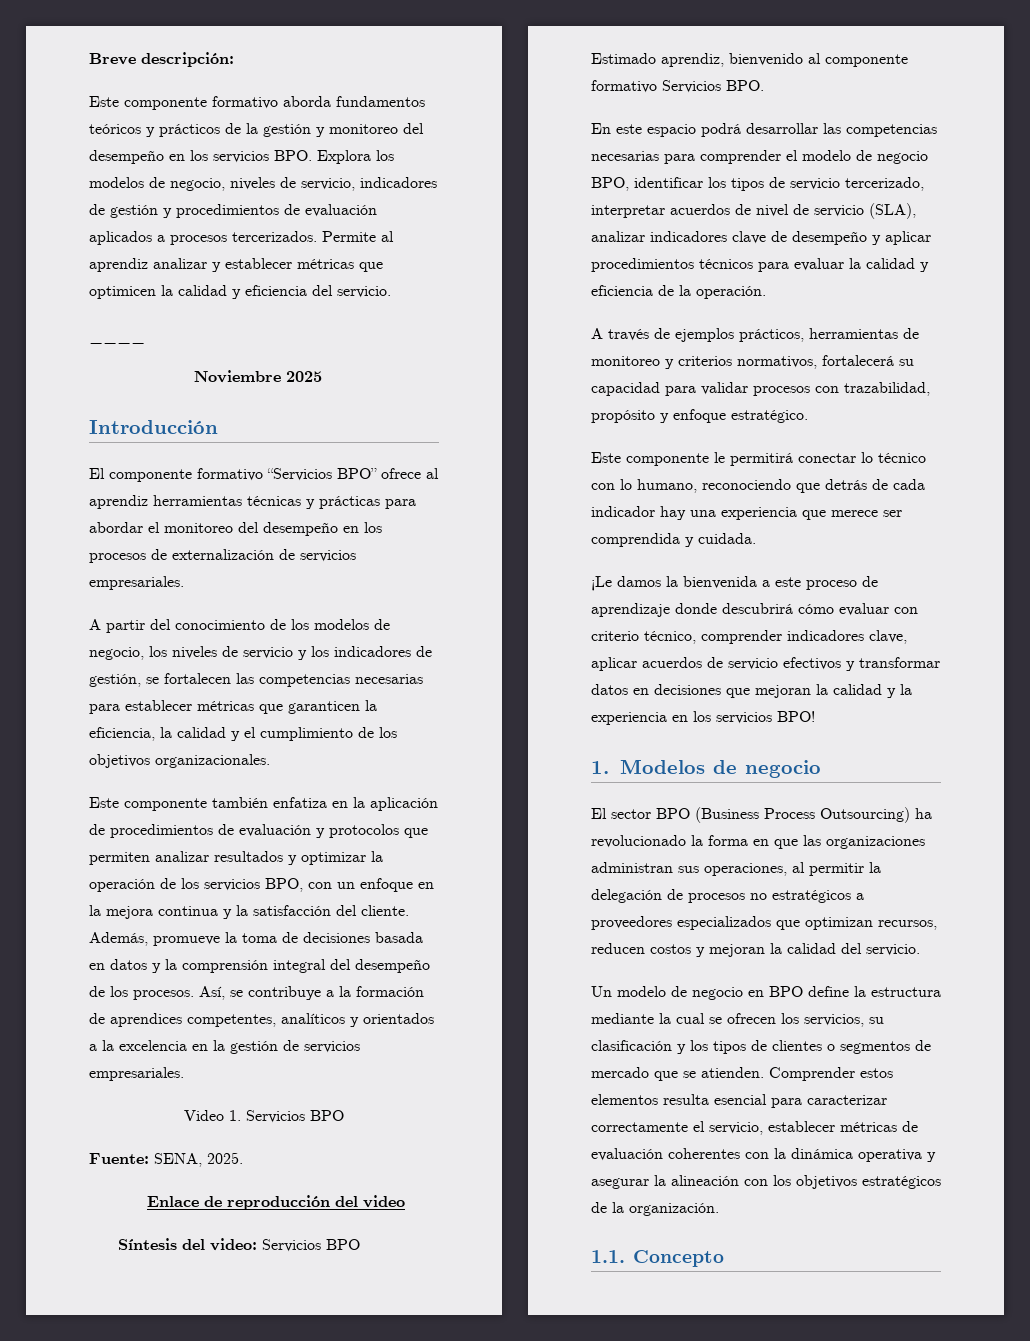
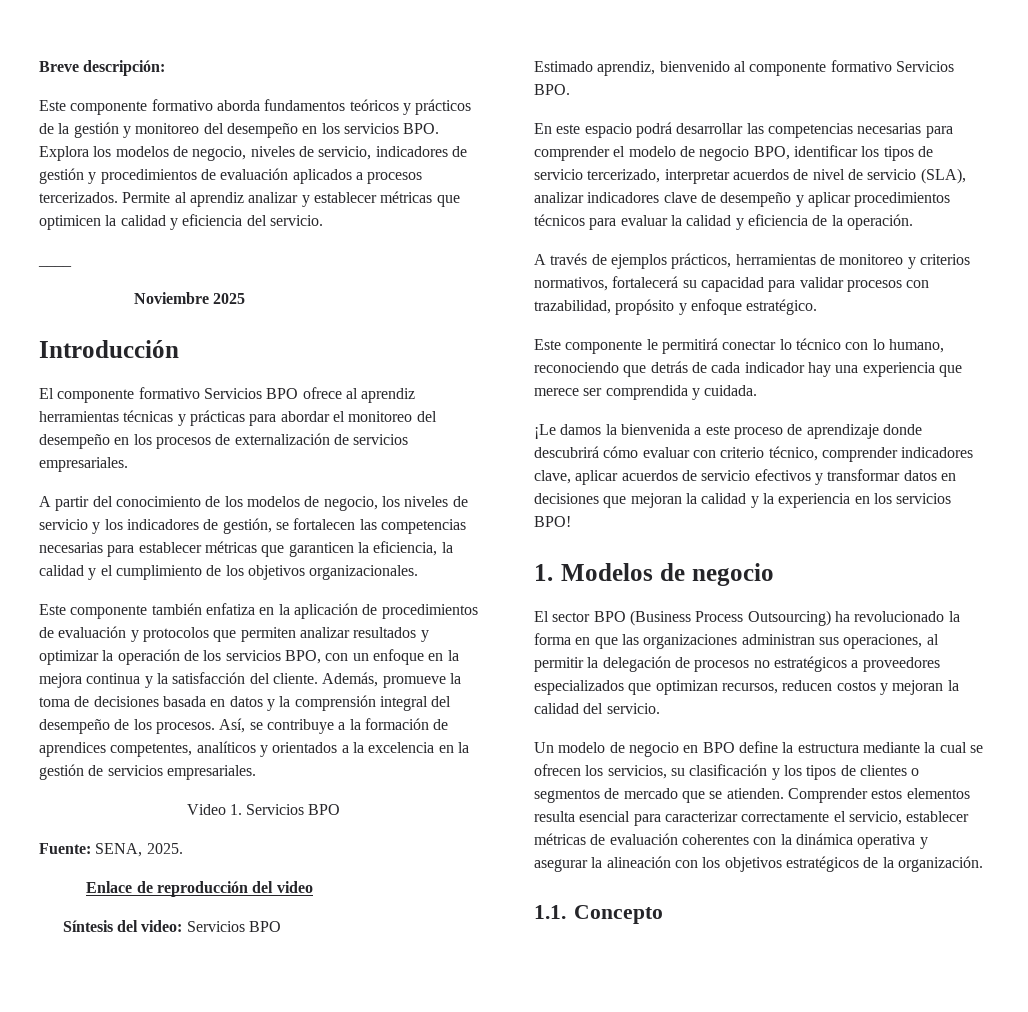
[267,468,377,481] “Servicios BPO” -> [203,388,299,399] Servicios BPO

